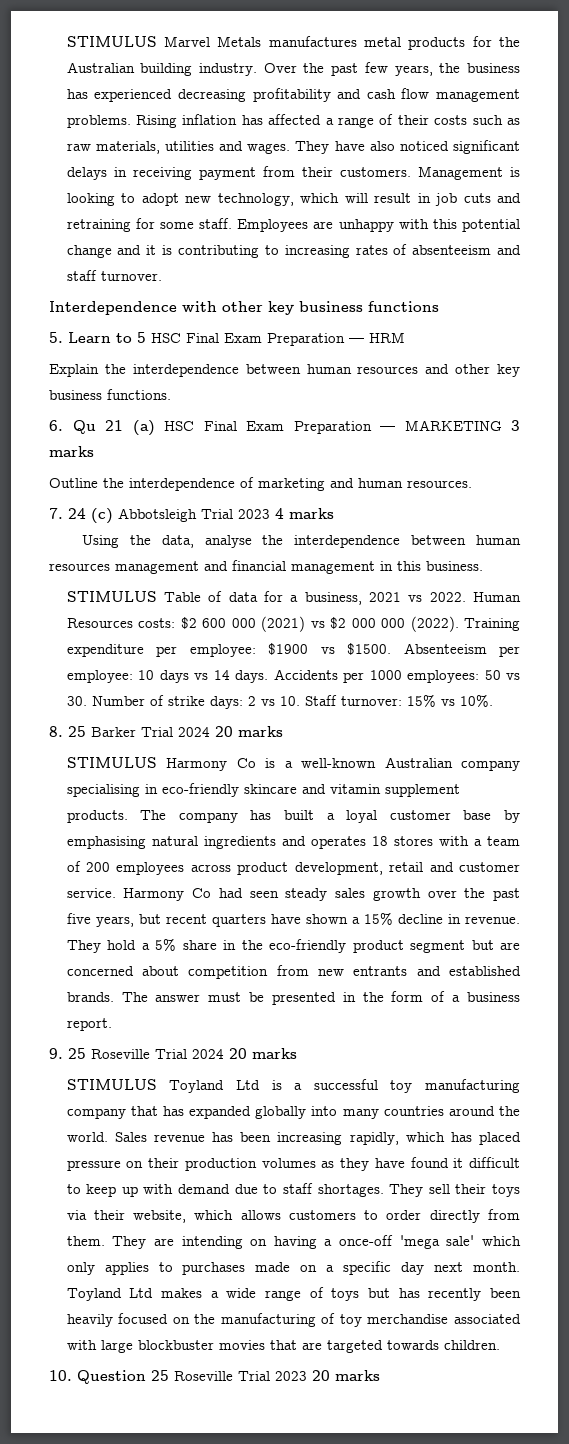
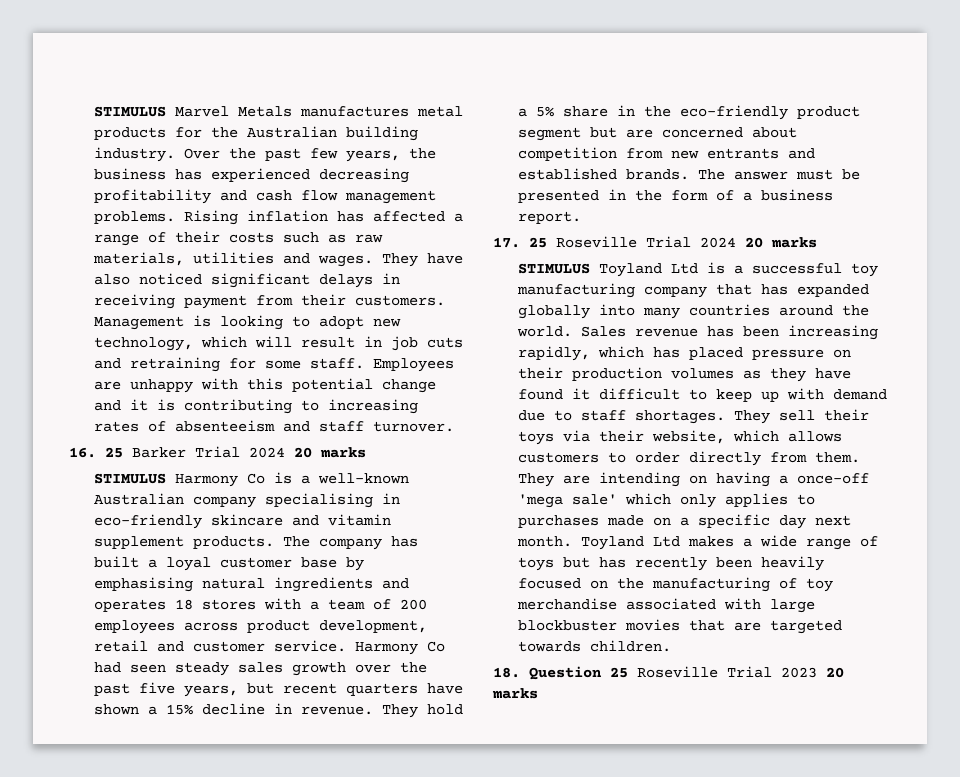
[49,301,439,315] [49,332,405,346] [49,364,520,377] [49,389,171,400] [49,420,520,436] [49,446,94,457] [49,477,472,491] [49,508,334,524] [82,535,521,548] [49,560,483,574] [66,591,522,605] [66,616,520,632] [66,643,520,657] [66,669,520,683] [66,694,493,709] [49,726,63,737] Interdependence with other key business functions // 5. Learn to 5 HSC Final Exam Preparation — HRM // Explain the interdependence between human resources and other key business functions. // 6. Qu 21 (a) HSC Final Exam Preparation — MARKETING 3 marks // Outline the interdependence of marketing and human resources. // 7. 24 (c) Abbotsleigh Trial 2023 4 marks // Using the data, analyse the interdependence between human resources management and financial management in this business. // STIMULUS Table of data for a business, 2021 vs 2022. Human Resources costs: $2 600 000 (2021) vs $2 000 000 (2022). Training expenditure per employee: $1900 vs $1500. Absenteeism per employee: 10 days vs 14 days. Accidents per 1000 employees: 50 vs 30. Number of strike days: 2 vs 10. Staff turnover: 15% vs 10%. // 8. -> [69,447,96,458] 16.
[49,1048,63,1059] 9. -> [493,237,520,248] 17.
[49,1370,72,1381] 10. -> [493,667,520,678] 18.

